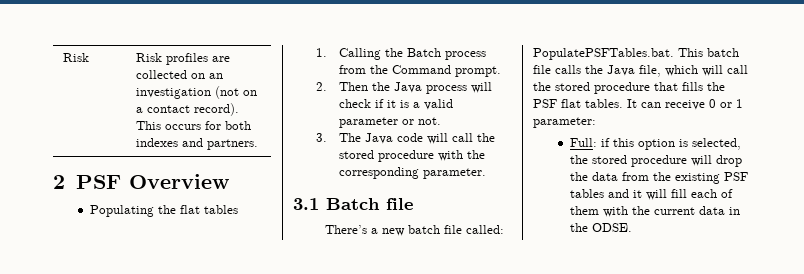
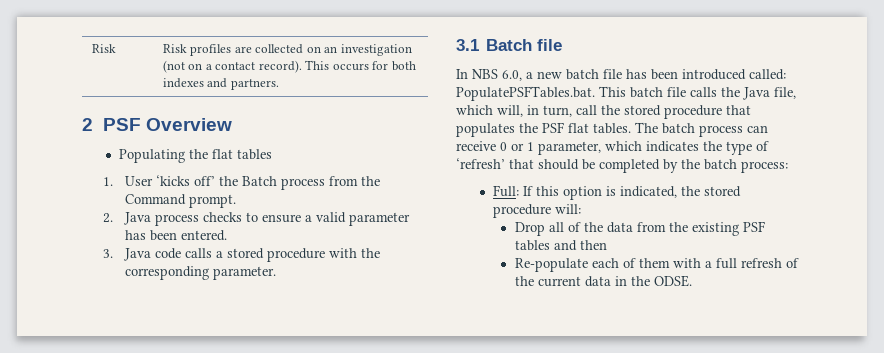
[338,48,381,60] Calling -> [124,175,215,186] User ‘kicks off’
[338,82,492,94] [338,99,453,110] [338,117,441,128] Then the Java process will check if it is a valid parameter or not. -> [123,212,410,226] [124,230,227,241] Java process checks to ensure a valid parameter has been entered.
[338,133,361,142] The -> (114, 253) none
[426,133,495,144] will call the -> [184,248,223,258] calls a
[324,225,367,234] There’s -> [456,69,522,81] In NBS 6.0,
(462, 229) none -> [626,69,746,80] has been introduced
[702,65,723,76] will -> [497,105,572,117] will, in turn,
[682,82,703,91] fills -> [456,123,515,137] populates
[627,99,637,108] It -> [635,122,743,137] The batch process
[533,117,596,128] parameter: -> [538,141,769,155] [456,158,788,173] parameter, which indicates the type of ‘refresh’ that should be completed by the batch process:
[601,138,611,147] if -> [523,186,534,196] If
[692,138,742,150] [570,155,743,167] selected, the stored procedure will drop -> [620,186,742,198] [493,204,582,218] [514,222,581,236] indicated, the stored procedure will: // Drop all of
[633,189,688,200] it will fill -> [579,240,607,250] [514,258,588,272] then // Re-populate
(629, 211) none -> [704,258,799,269] a full refresh of

